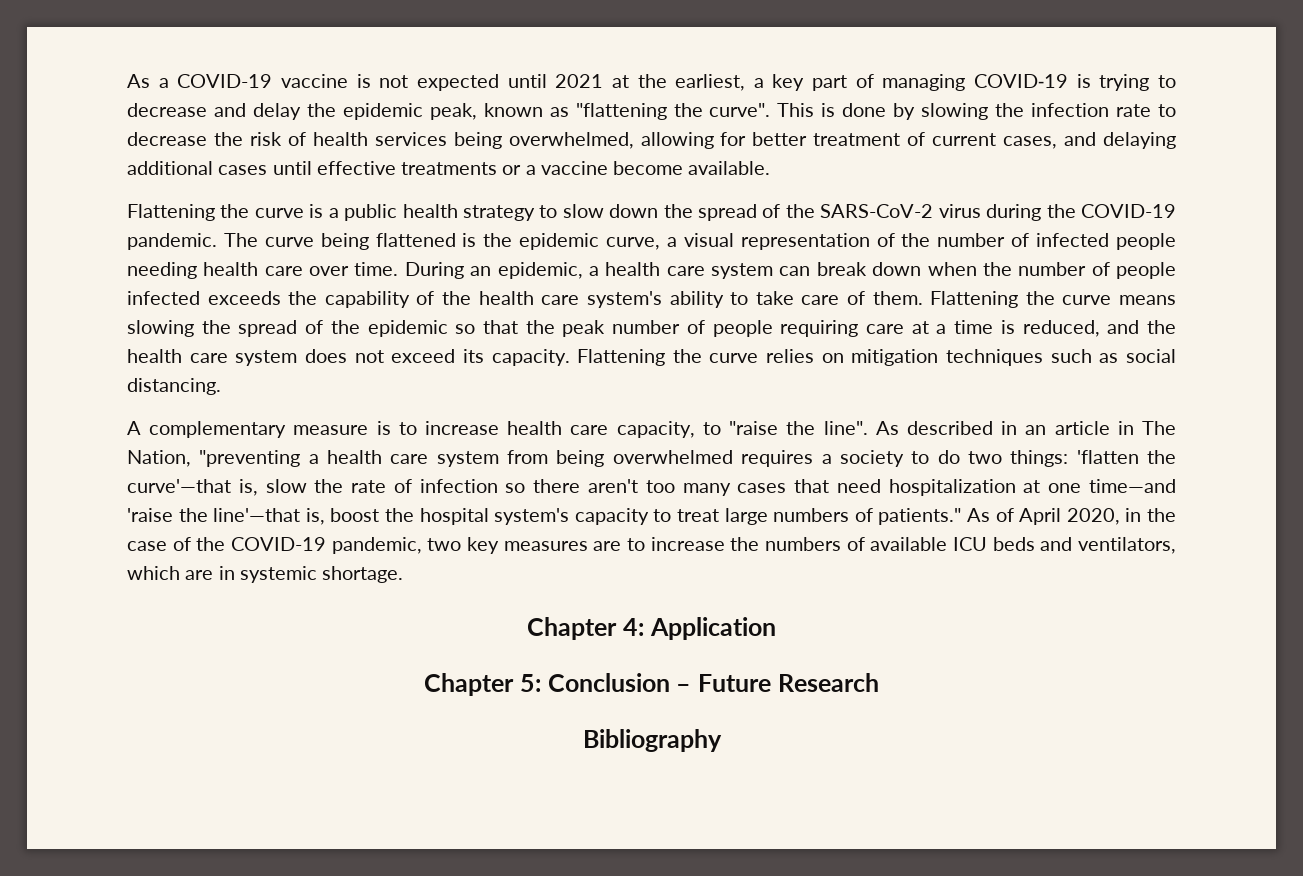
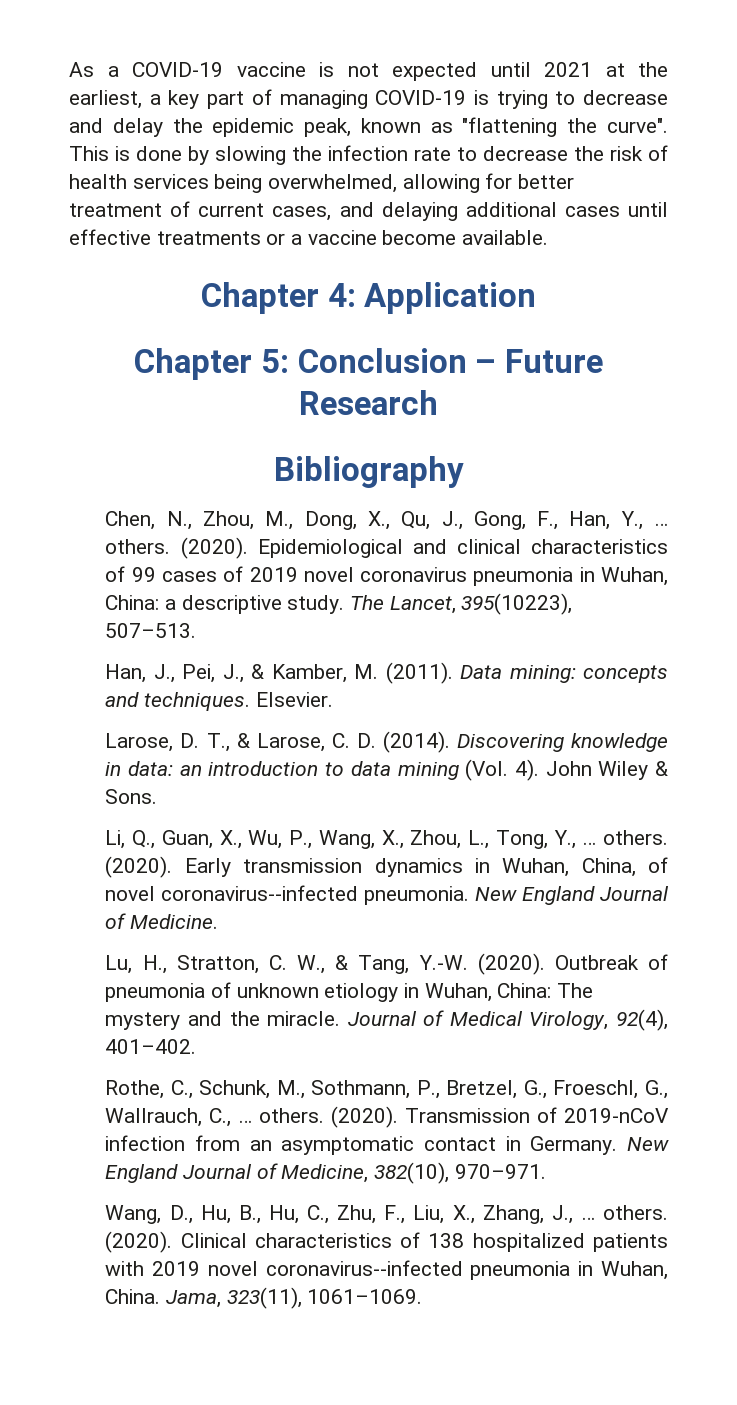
[127,204,1176,221] [127,233,1176,250] [127,262,1176,279] [127,291,1176,308] [127,320,1176,337] [127,349,1176,366] [127,378,221,395] [127,421,1176,438] [127,450,1177,467] [127,479,1177,496] [127,508,1177,525] [127,537,1176,554] [127,566,404,583] // Flattening the curve is a public health strategy to slow down the spread of the SARS-CoV-2 virus during the COVID-19 pandemic. The curve being flattened is the epidemic curve, a visual representation of the number of infected people needing health care over time. During an epidemic, a health care system can break down when the number of people infected exceeds the capability of the health care system's ability to take care of them. Flattening the curve means slowing the spread of the epidemic so that the peak number of people requiring care at a time is reduced, and the health care system does not exceed its capacity. Flattening the curve relies on mitigation techniques such as social distancing. // A complementary measure is to increase health care capacity, to "raise the line". As described in an article in The Nation, "preventing a health care system from being overwhelmed requires a society to do two things: 'flatten the curve'—that is, slow the rate of infection so there aren't too many cases that need hospitalization at one time—and 'raise the line'—that is, boost the hospital system's capacity to treat large numbers of patients." As of April 2020, in the case of the COVID-19 pandemic, two key measures are to increase the numbers of available ICU beds and ventilators, which are in systemic shortage. -> (549, 237) none
(722, 740) none -> [105,511,668,530] [105,537,668,559] [105,566,668,586] [105,593,573,615] [105,623,197,638] [105,662,668,684] [105,692,333,711] [105,731,668,753] [105,759,668,781] [105,789,158,804] [105,830,668,849] [105,856,668,878] [105,885,669,905] [105,913,219,929] [105,953,668,975] [105,982,594,1002] [105,1009,668,1031] [105,1039,197,1054] [105,1080,668,1099] [105,1106,669,1128] [105,1135,669,1155] [105,1162,546,1184] [105,1205,668,1224] [105,1231,669,1253] [105,1260,669,1280] [105,1287,423,1309] // Chen, N., Zhou, M., Dong, X., Qu, J., Gong, F., Han, Y., … others. (2020). Epidemiological and clinical characteristics of 99 cases of 2019 novel coronavirus pneumonia in Wuhan, China: a descriptive study. The Lancet, 395(10223), 507–513. // Han, J., Pei, J., & Kamber, M. (2011). Data mining: concepts and techniques. Elsevier. // Larose, D. T., & Larose, C. D. (2014). Discovering knowledge in data: an introduction to data mining (Vol. 4). John Wiley & Sons. // Li, Q., Guan, X., Wu, P., Wang, X., Zhou, L., Tong, Y., … others. (2020). Early transmission dynamics in Wuhan, China, of novel coronavirus--infected pneumonia. New England Journal of Medicine. // Lu, H., Stratton, C. W., & Tang, Y.-W. (2020). Outbreak of pneumonia of unknown etiology in Wuhan, China: The mystery and the miracle. Journal of Medical Virology, 92(4), 401–402. // Rothe, C., Schunk, M., Sothmann, P., Bretzel, G., Froeschl, G., Wallrauch, C., … others. (2020). Transmission of 2019-nCoV infection from an asymptomatic contact in Germany. New England Journal of Medicine, 382(10), 970–971. // Wang, D., Hu, B., Hu, C., Zhu, F., Liu, X., Zhang, J., … others. (2020). Clinical characteristics of 138 hospitalized patients with 2019 novel coronavirus--infected pneumonia in Wuhan, China. Jama, 323(11), 1061–1069.

